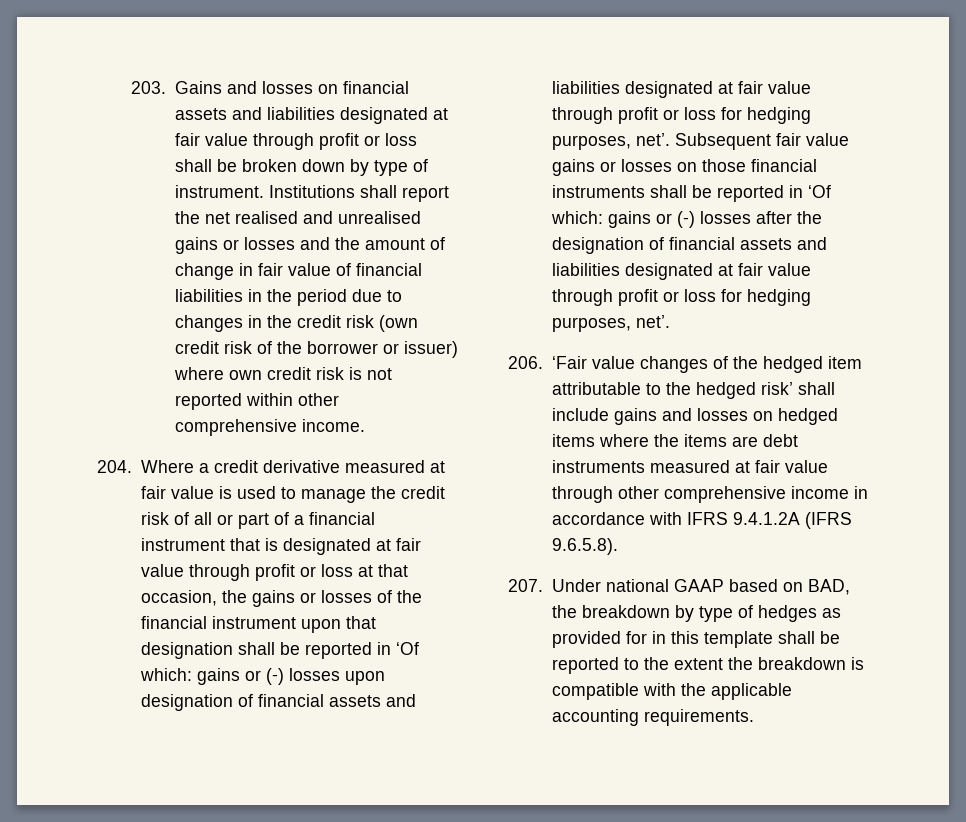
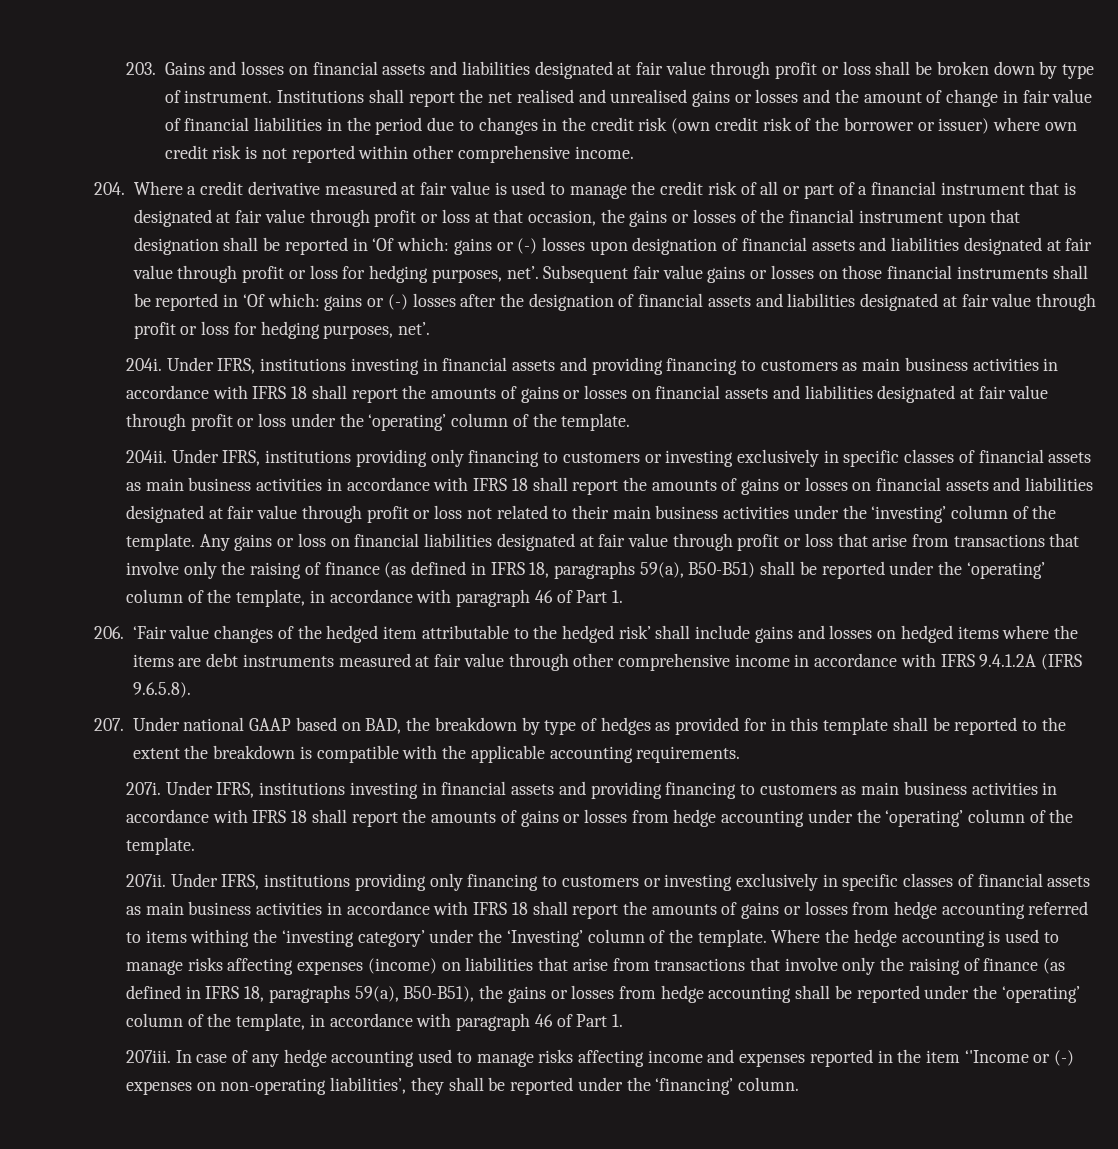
(670, 321) none -> [125,357,1059,375] [125,385,1049,403] [125,413,631,431] [125,449,1092,467] [125,477,1094,495] [125,505,1057,523] [125,533,1080,551] [125,561,1045,579] [125,589,623,607] // 204i. Under IFRS, institutions investing in financial assets and providing financing to customers as main business activities in accordance with IFRS 18 shall report the amounts of gains or losses on financial assets and liabilities designated at fair value through profit or loss under the ‘operating’ column of the template. // 204ii. Under IFRS, institutions providing only financing to customers or investing exclusively in specific classes of financial assets as main business activities in accordance with IFRS 18 shall report the amounts of gains or losses on financial assets and liabilities designated at fair value through profit or loss not related to their main business activities under the ‘investing’ column of the template. Any gains or loss on financial liabilities designated at fair value through profit or loss that arise from transactions that involve only the raising of finance (as defined in IFRS 18, paragraphs 59(a), B50-B51) shall be reported under the ‘operating’ column of the template, in accordance with paragraph 46 of Part 1.
(754, 717) none -> [125,781,1058,799] [125,809,1074,827] [125,837,195,855] [125,873,1091,891] [125,901,1089,919] [125,929,1059,947] [125,957,1066,975] [125,985,1080,1003] [125,1013,623,1031] [125,1049,1075,1067] [125,1077,799,1095] // 207i. Under IFRS, institutions investing in financial assets and providing financing to customers as main business activities in accordance with IFRS 18 shall report the amounts of gains or losses from hedge accounting under the ‘operating’ column of the template. // 207ii. Under IFRS, institutions providing only financing to customers or investing exclusively in specific classes of financial assets as main business activities in accordance with IFRS 18 shall report the amounts of gains or losses from hedge accounting referred to items withing the ‘investing category’ under the ‘Investing’ column of the template. Where the hedge accounting is used to manage risks affecting expenses (income) on liabilities that arise from transactions that involve only the raising of finance (as defined in IFRS 18, paragraphs 59(a), B50-B51), the gains or losses from hedge accounting shall be reported under the ‘operating’ column of the template, in accordance with paragraph 46 of Part 1. // 207iii. In case of any hedge accounting used to manage risks affecting income and expenses reported in the item ‘'Income or (-) expenses on non-operating liabilities’, they shall be reported under the ‘financing’ column.

